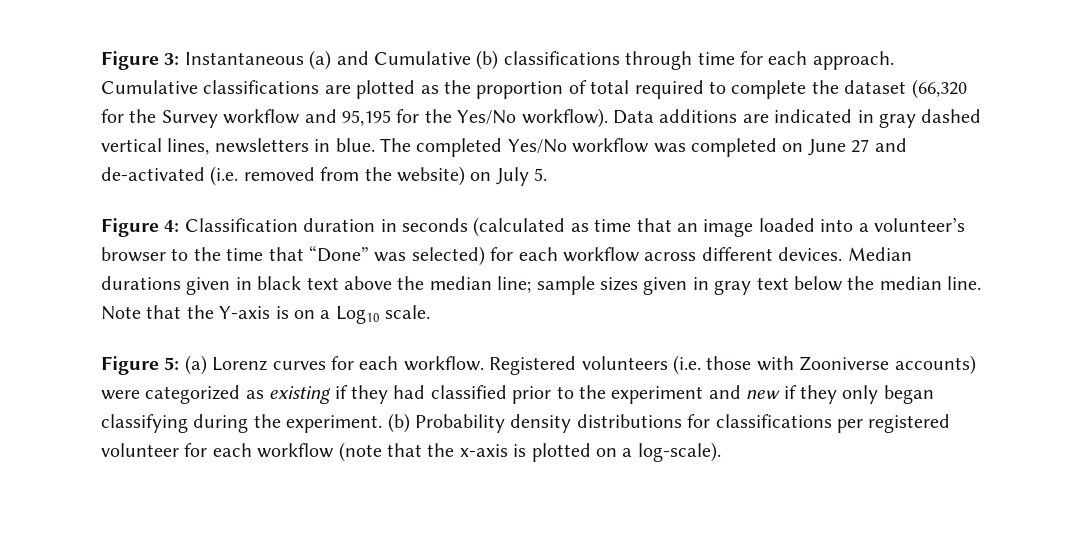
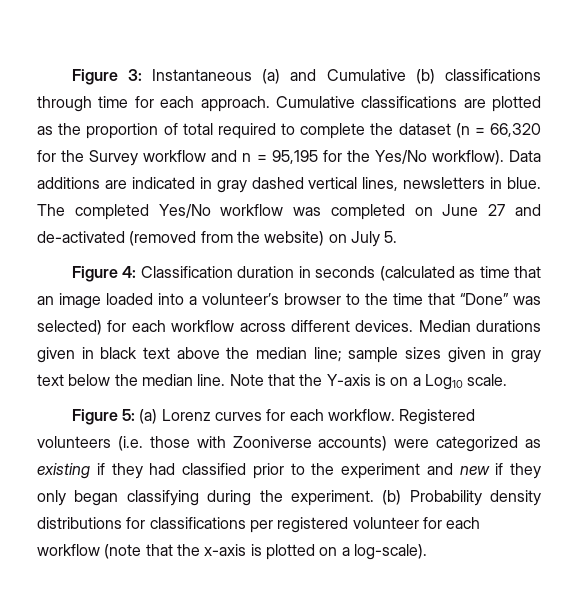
[911,79,967,99] (66,320 -> [455,123,542,138] (n = 66,320
(337, 116) none -> [242,153,267,162] n =
[210,166,315,186] (i.e. removed -> [129,231,197,246] (removed

